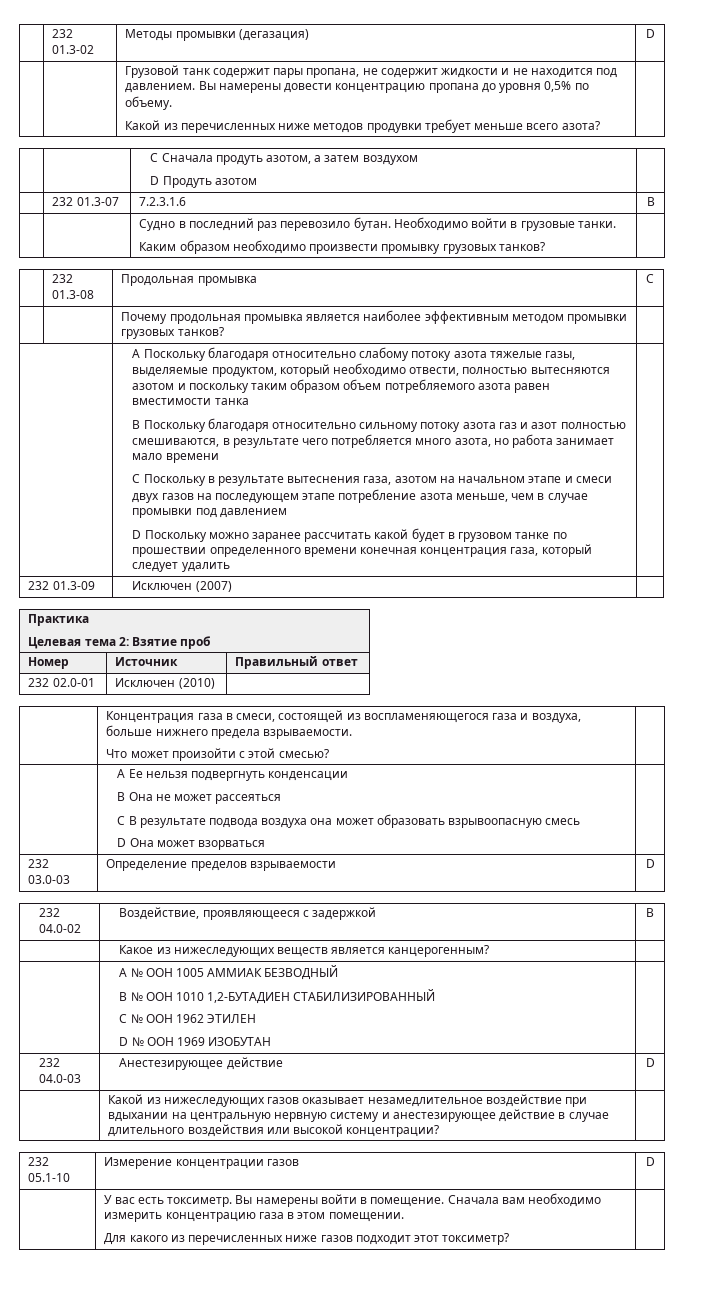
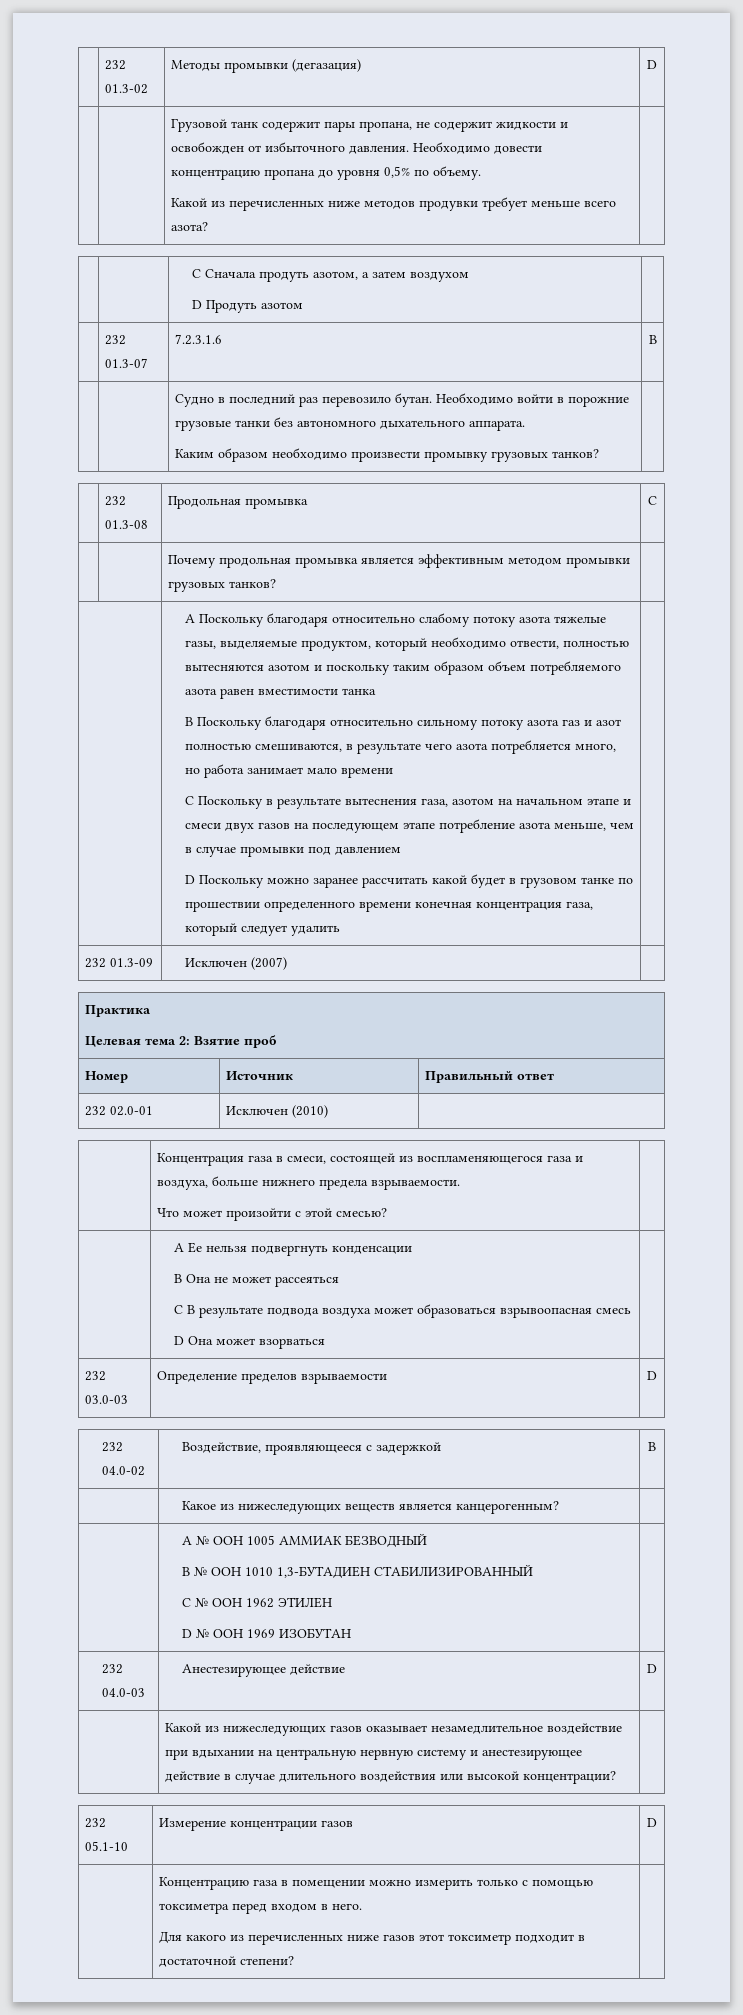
[512,68,618,78] [125,81,281,93] не находится под давлением. Вы намерены -> [170,142,490,154] освобожден от избыточного давления. Необходимо
[520,221,616,231] грузовые танки. -> [567,396,629,407] [174,417,525,431] порожние грузовые танки без автономного дыхательного аппарата.
[363,310,422,321] наиболее -> (414, 560) none
[331,434,491,448] потребляется много азота, -> [455,740,616,754] азота потребляется много,
[310,814,543,828] она может образовать взрывоопасную -> [373,1304,592,1318] может образоваться взрывоопасная
[207,992,291,1004] 1,2-БУТАДИЕН -> [276,1566,370,1579] 1,3-БУТАДИЕН
[104,1193,602,1207] [104,1212,404,1222] У вас есть токсиметр. Вы намерены войти в помещение. Сначала вам необходимо измерить концентрацию газа в этом помещении. -> [158,1877,593,1890] [158,1903,362,1914] Концентрацию газа в помещении можно измерить только с помощью токсиметра перед входом в него.
[355,1233,510,1245] подходит этот токсиметр? -> [418,1934,585,1945] [158,1956,294,1967] этот токсиметр подходит в достаточной степени?

